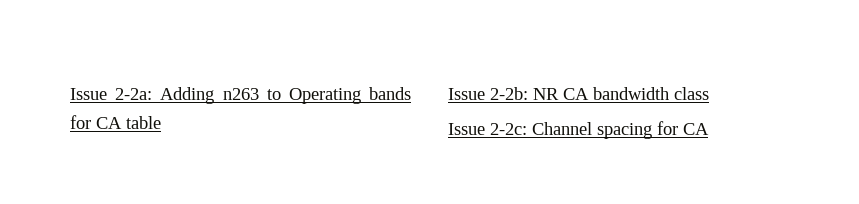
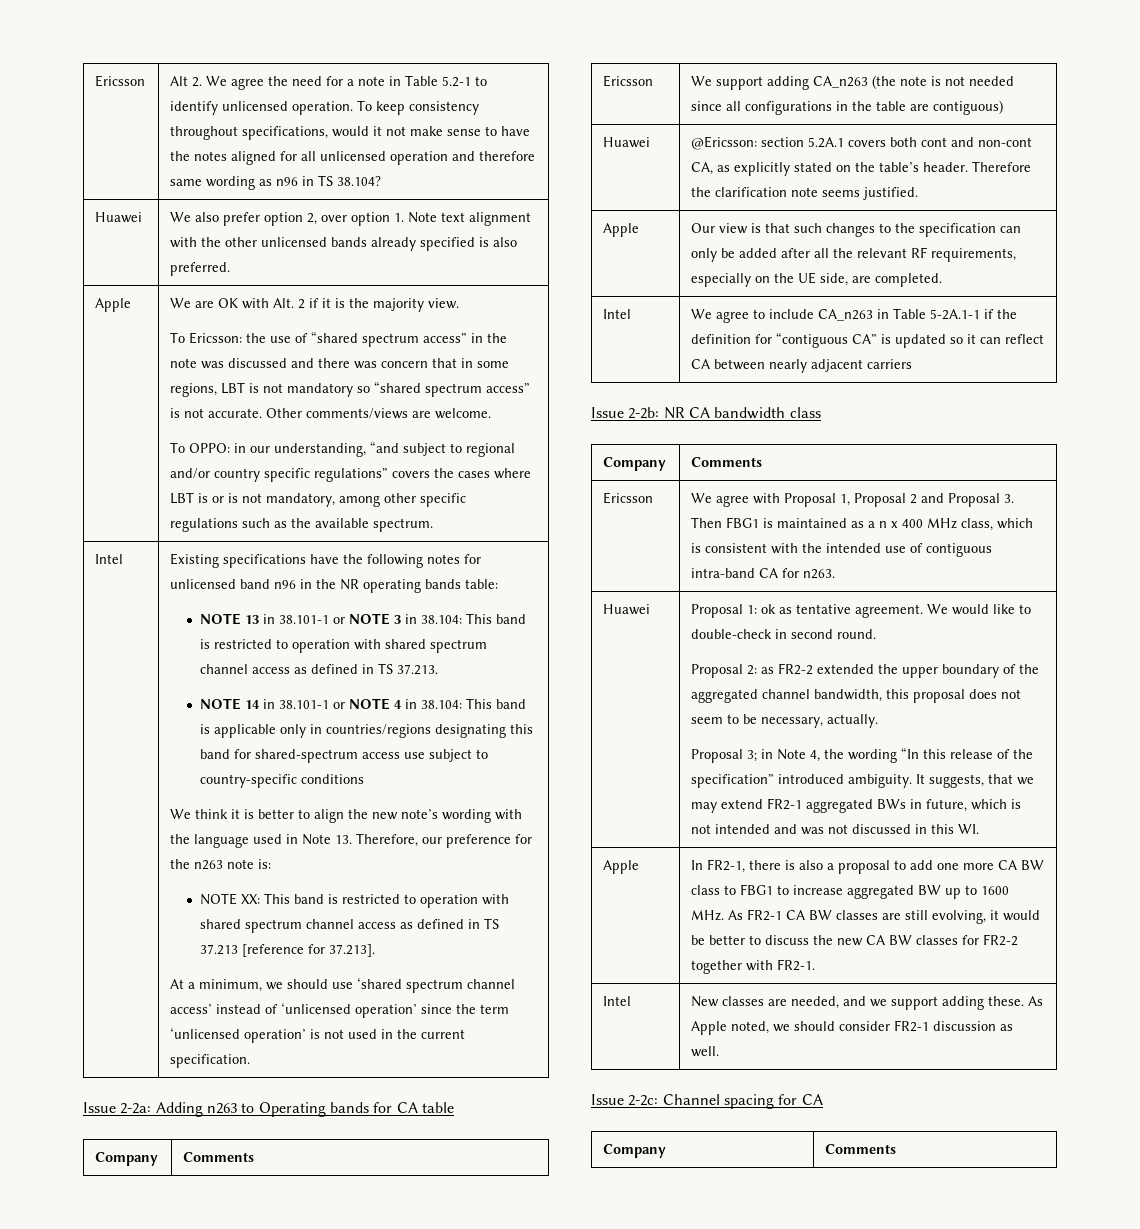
(70, 94) none -> [95,75,146,87] [170,75,488,90] [170,100,480,115] [170,126,531,140] [170,151,536,165] [170,175,382,190] [95,212,143,223] [170,212,532,226] [170,237,518,251] [170,262,231,276] [95,298,132,312] [170,298,460,312] [170,331,508,347] [170,358,510,369] [170,381,531,397] [170,408,492,419] [170,441,516,457] [170,468,532,482] [170,492,467,507] [170,518,434,532] [95,554,124,564] [170,553,482,568] [170,579,499,593] [200,613,527,625] [200,639,488,653] [200,663,439,675] [200,698,527,710] [200,724,534,738] [200,749,489,763] [200,774,365,788] [170,809,523,823] [170,833,533,848] [170,859,272,870] [200,893,510,908] [200,918,500,933] [200,944,376,957] [170,977,516,993] [170,1002,510,1018] [170,1027,466,1043] [170,1054,251,1068] Ericsson | Alt 2. We agree the need for a note in Table 5.2-1 to identify unlicensed operation. To keep consistency throughout specifications, would it not make sense to have the notes aligned for all unlicensed operation and therefore same wording as n96 in TS 38.104? // Huawei | We also prefer option 2, over option 1. Note text alignment with the other unlicensed bands already specified is also preferred. // Apple | We are OK with Alt. 2 if it is the majority view. // To Ericsson: the use of “shared spectrum access” in the note was discussed and there was concern that in some regions, LBT is not mandatory so “shared spectrum access” is not accurate. Other comments/views are welcome. // To OPPO: in our understanding, “and subject to regional and/or country specific regulations” covers the cases where LBT is or is not mandatory, among other specific regulations such as the available spectrum. // Intel | Existing specifications have the following notes for unlicensed band n96 in the NR operating bands table: // NOTE 13 in 38.101-1 or NOTE 3 in 38.104: This band is restricted to operation with shared spectrum channel access as defined in TS 37.213. // NOTE 14 in 38.101-1 or NOTE 4 in 38.104: This band is applicable only in countries/regions designating this band for shared-spectrum access use subject to country-specific conditions // We think it is better to align the new note’s wording with the language used in Note 13. Therefore, our preference for the n263 note is: // NOTE XX: This band is restricted to operation with shared spectrum channel access as defined in TS 37.213 [reference for 37.213]. // At a minimum, we should use ‘shared spectrum channel access’ instead of ‘unlicensed operation’ since the term ‘unlicensed operation’ is not used in the current specification. //
(161, 122) none -> [95,1152,159,1166] [183,1152,255,1162] [603,75,654,87] [691,75,1015,90] [691,100,1004,115] [603,137,651,148] [691,136,1033,150] [691,161,1032,176] [691,187,919,200] [603,223,640,237] [691,223,1022,237] [691,247,1017,262] [691,272,943,287] [603,309,632,319] [691,308,1018,323] [691,332,1045,348] [691,359,913,373] // Company | Comments // Ericsson | We support adding CA_n263 (the note is not needed since all configurations in the table are contiguous) // Huawei | @Ericsson: section 5.2A.1 covers both cont and non-cont CA, as explicitly stated on the table’s header. Therefore the clarification note seems justified. // Apple | Our view is that such changes to the specification can only be added after all the relevant RF requirements, especially on the UE side, are completed. // Intel | We agree to include CA_n263 in Table 5-2A.1-1 if the definition for “contiguous CA” is updated so it can reflect CA between nearly adjacent carriers
(709, 93) none -> [603,457,667,471] [691,457,763,467] [603,492,654,504] [691,493,1015,507] [691,517,1034,531] [691,543,993,557] [691,568,836,579] [603,604,651,615] [691,604,1032,618] [691,629,877,639] [691,663,1040,678] [691,689,1022,703] [691,714,879,728] [691,747,1034,763] [691,774,1035,788] [691,798,1022,813] [691,824,980,835] [603,860,640,874] [691,859,1045,874] [691,884,1010,899] [691,909,1041,924] [691,934,1019,946] [691,959,816,974] [603,996,632,1006] [691,996,1044,1010] [691,1020,1014,1035] [691,1046,720,1057] // Company | Comments // Ericsson | We agree with Proposal 1, Proposal 2 and Proposal 3. Then FBG1 is maintained as a n x 400 MHz class, which is consistent with the intended use of contiguous intra-band CA for n263. // Huawei | Proposal 1: ok as tentative agreement. We would like to double-check in second round. // Proposal 2: as FR2-2 extended the upper boundary of the aggregated channel bandwidth, this proposal does not seem to be necessary, actually. // Proposal 3; in Note 4, the wording “In this release of the specification” introduced ambiguity. It suggests, that we may extend FR2-1 aggregated BWs in future, which is not intended and was not discussed in this WI. // Apple | In FR2-1, there is also a proposal to add one more CA BW class to FBG1 to increase aggregated BW up to 1600 MHz. As FR2-1 CA BW classes are still evolving, it would be better to discuss the new CA BW classes for FR2-2 together with FR2-1. // Intel | New classes are needed, and we support adding these. As Apple noted, we should consider FR2-1 discussion as well.
(709, 129) none -> [603,1144,667,1158] [825,1144,897,1154] // Company | Comments

